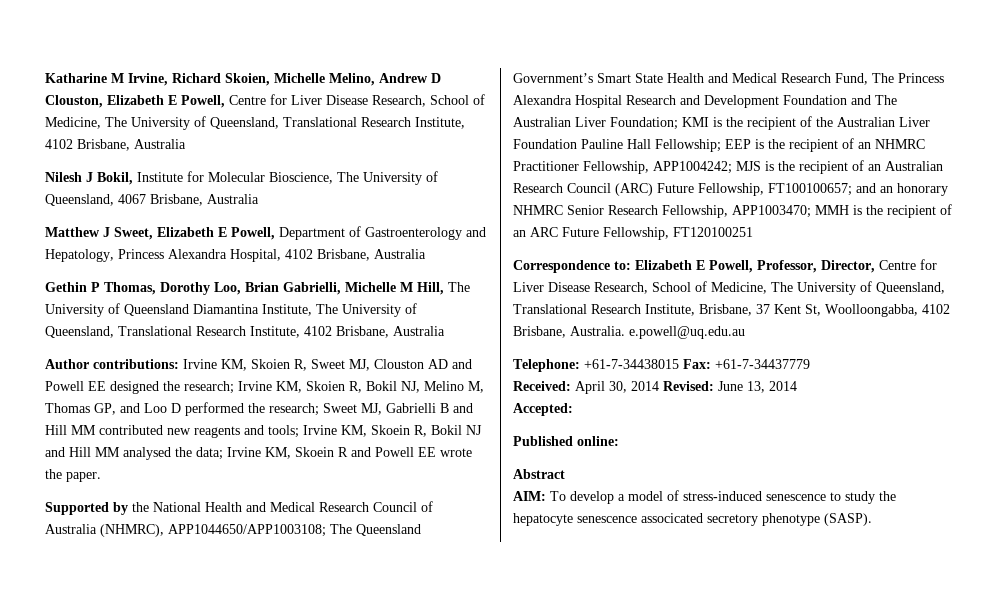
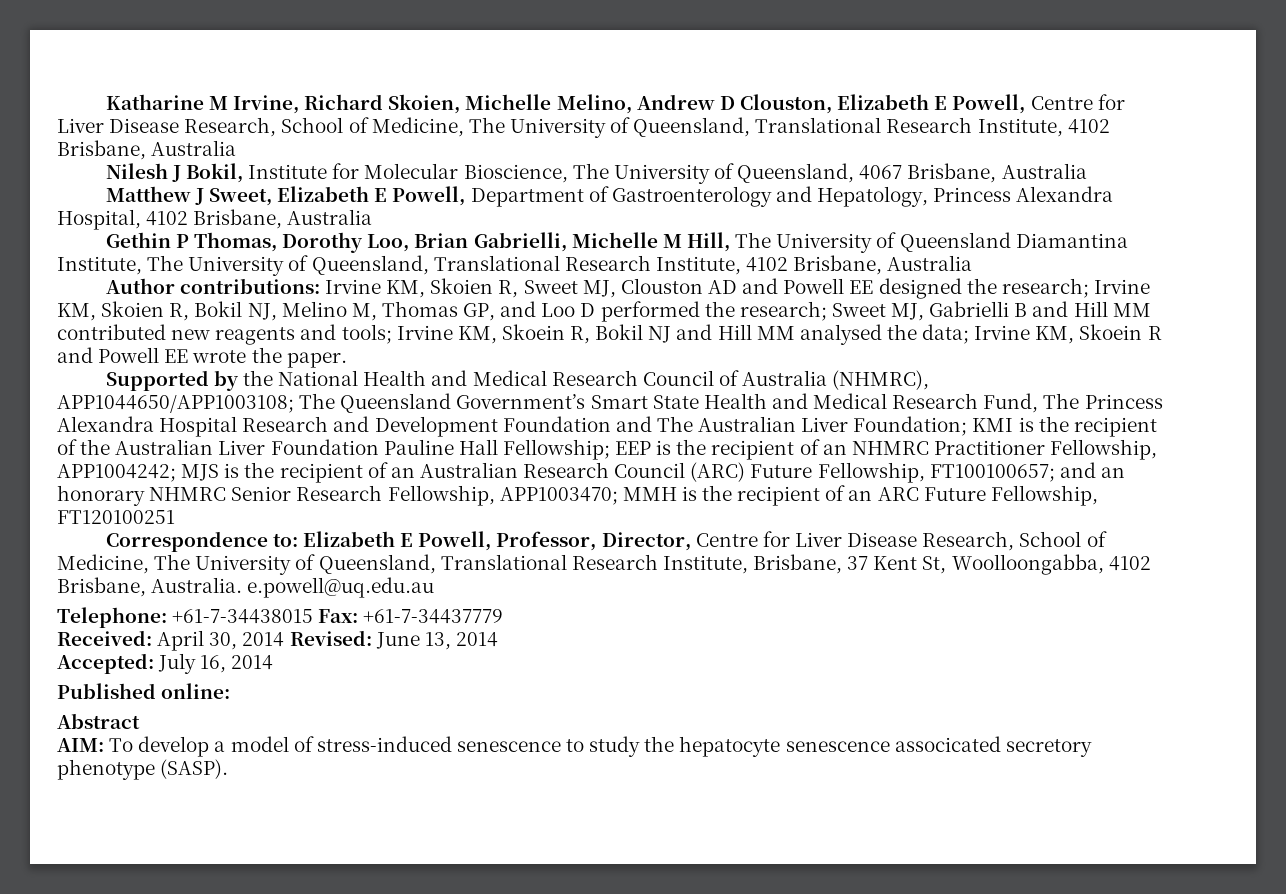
(573, 409) none -> [158,653,274,674] July 16, 2014

